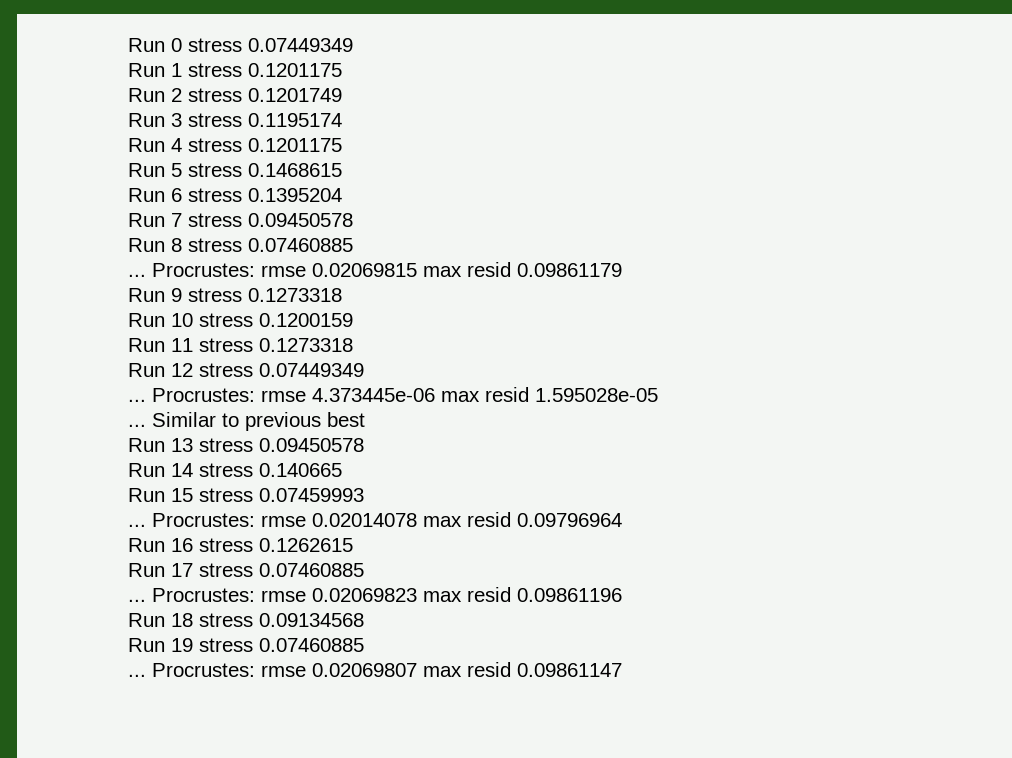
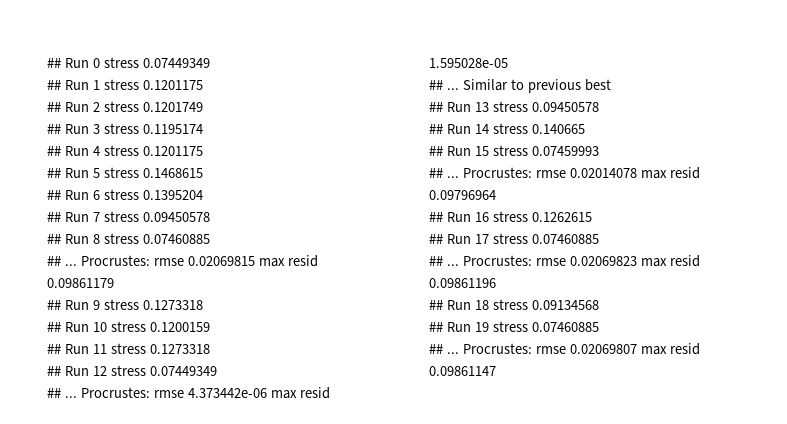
(127, 45) none -> [47,58,62,68] ##
(353, 45) none -> [47,80,62,90] ##
(342, 70) none -> [47,102,62,112] ##
(342, 95) none -> [47,124,62,134] ##
(342, 120) none -> [47,146,62,156] ##
(342, 145) none -> [47,168,62,178] ##
(342, 170) none -> [47,190,62,200] ##
(342, 195) none -> [47,212,62,222] ##
(353, 220) none -> [47,234,62,244] ##
(353, 245) none -> [47,256,62,266] ##
(622, 270) none -> [47,300,62,310] ##
(342, 295) none -> [47,322,62,332] ##
(353, 320) none -> [47,344,62,354] ##
(353, 345) none -> [47,366,62,376] ##
[127,388,435,402] ... Procrustes: rmse 4.373445e-06 -> [47,387,267,398] ## ... Procrustes: rmse 4.373442e-06
(658, 395) none -> [429,80,444,90] ##
(365, 419) none -> [429,102,444,112] ##
(364, 445) none -> [429,124,444,134] ##
(342, 470) none -> [429,146,444,156] ##
(364, 495) none -> [429,168,444,178] ##
(622, 520) none -> [429,212,444,222] ##
(353, 545) none -> [429,234,444,244] ##
(364, 570) none -> [429,256,444,266] ##
(622, 595) none -> [429,300,444,310] ##
(364, 620) none -> [429,322,444,332] ##
(364, 645) none -> [429,344,444,354] ##

